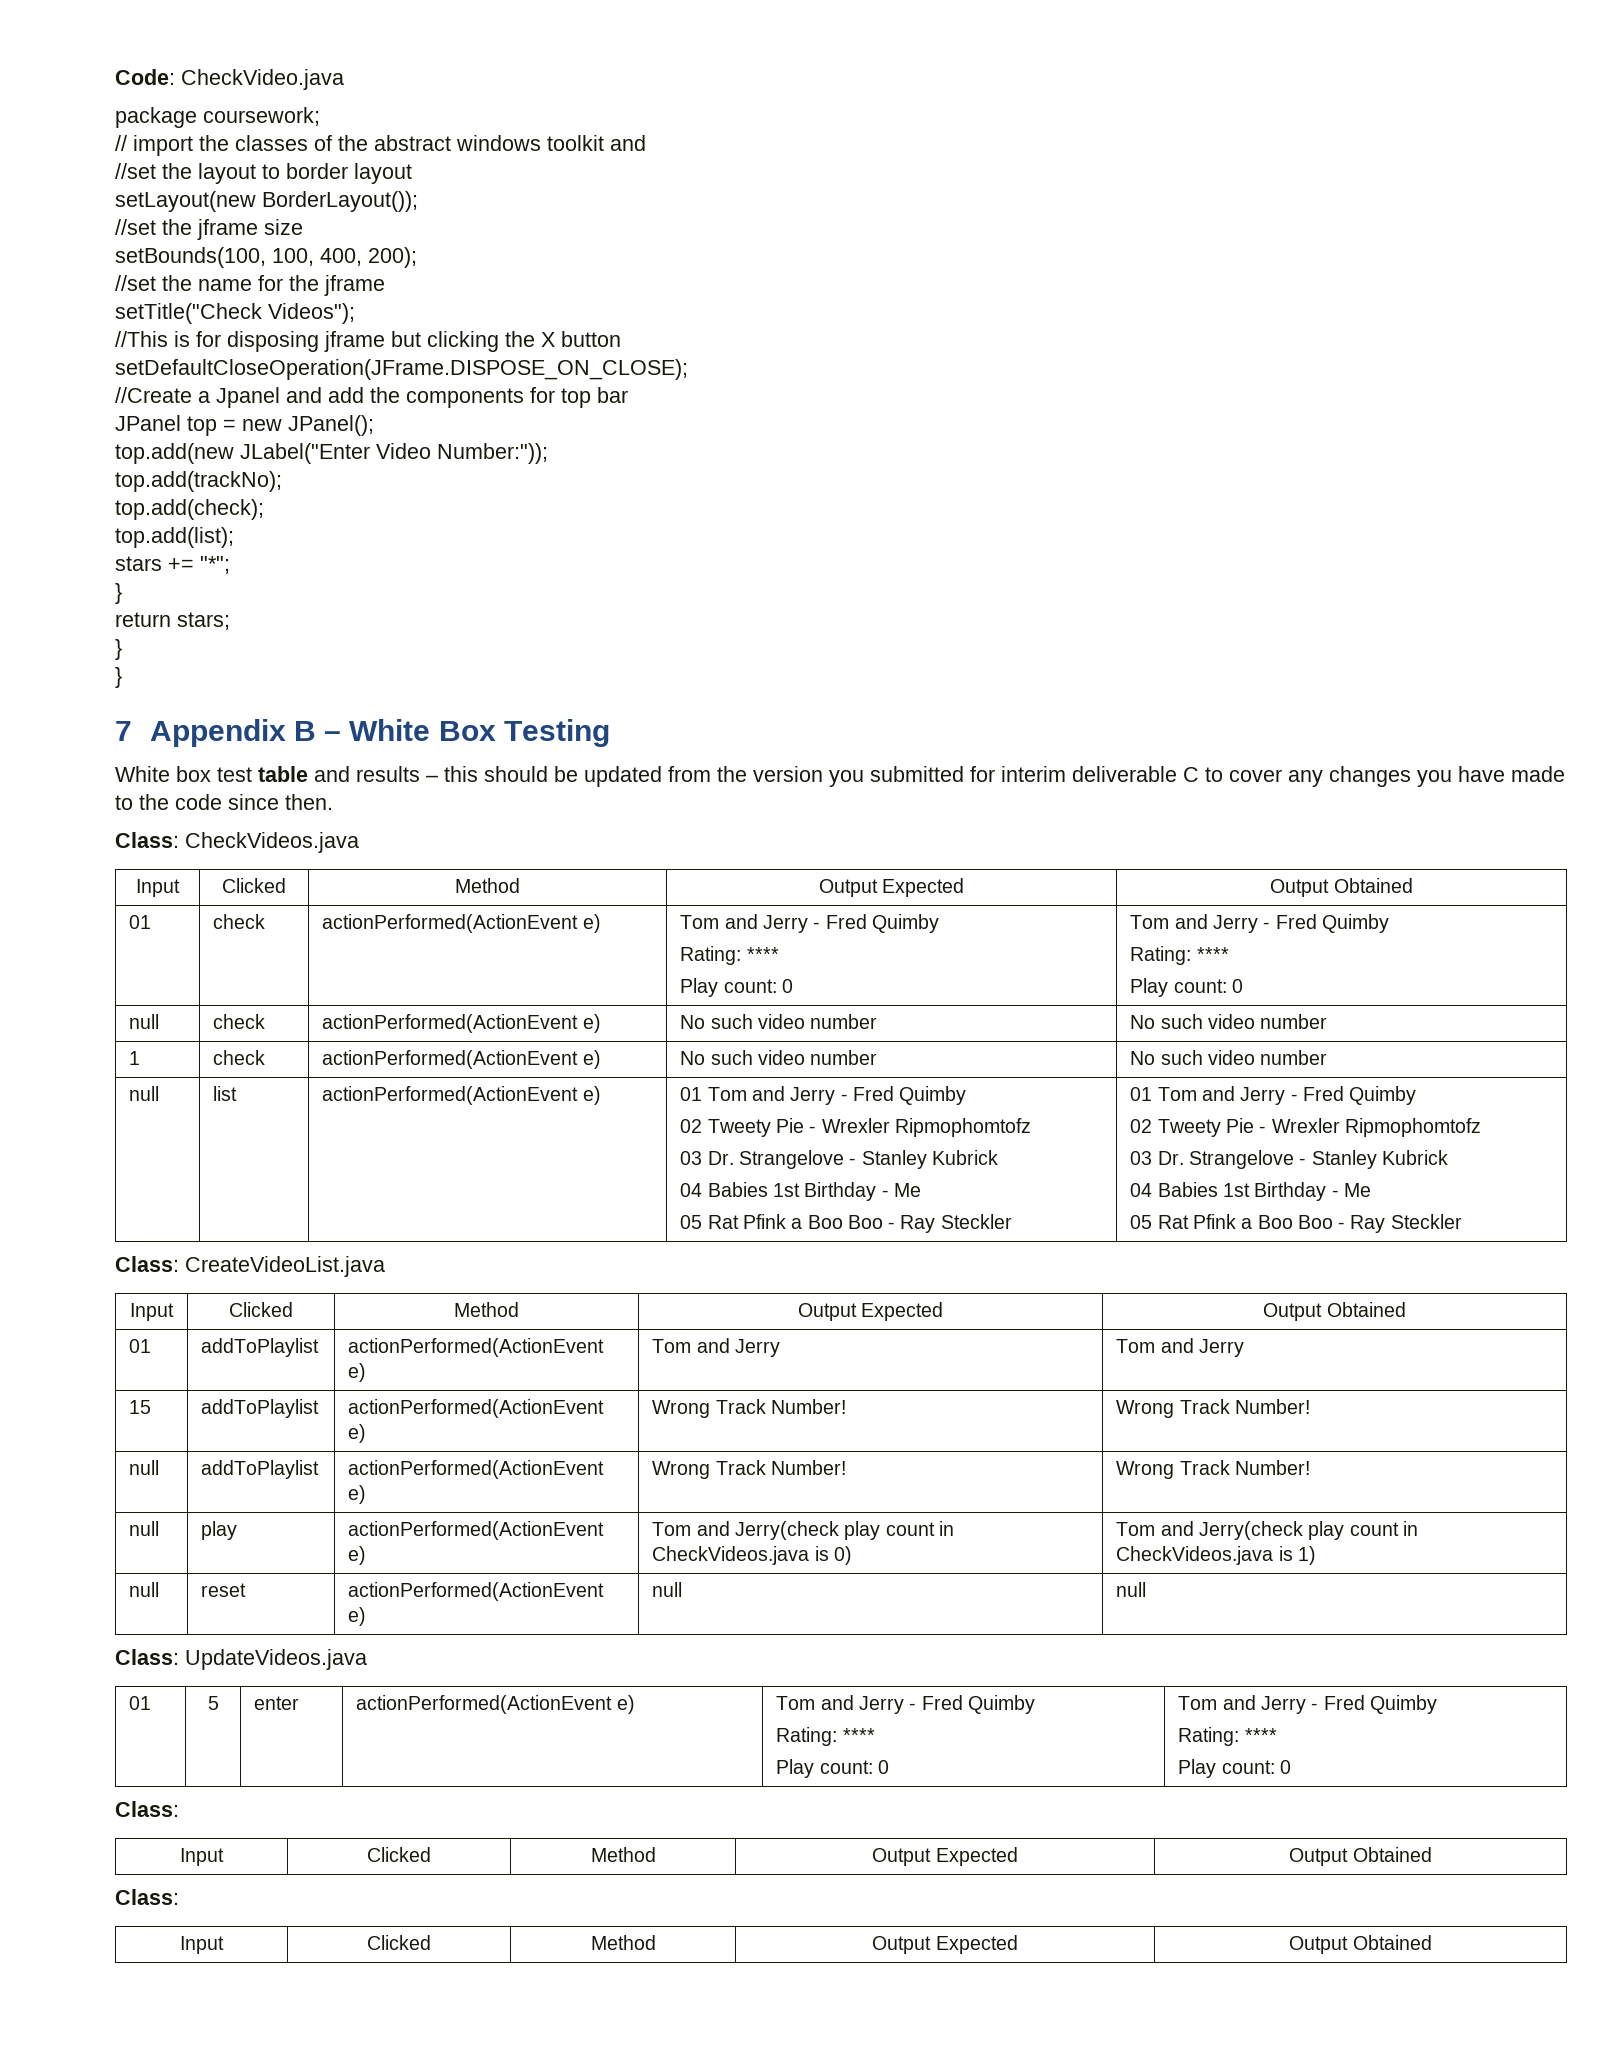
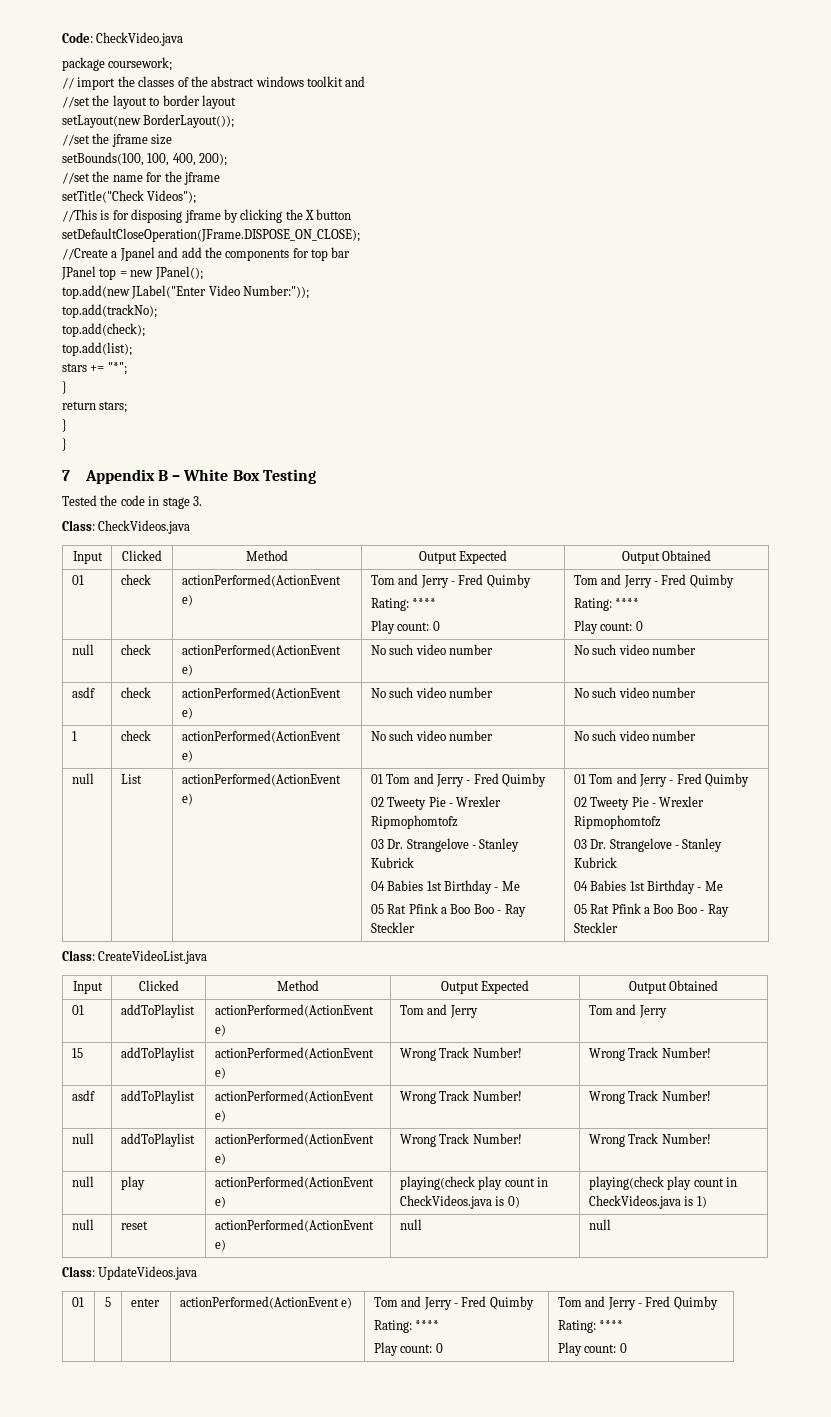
[391,331,421,347] but -> [223,209,238,223] by
[115,766,1565,787] [115,794,333,810] White box test table and results – this should be updated from the version you submitted for interim deliverable C to cover any changes you have made to the code since then. -> [62,495,202,509] Tested the code in stage 3.
(1328, 1021) none -> [71,687,95,698] [120,687,151,698] [181,687,341,700] [181,707,193,719] [370,687,493,698] [573,687,696,698] // asdf | check | actionPerformed(ActionEvent e) | No such video number | No such video number
[213,1086,238,1101] list -> [120,774,142,784] List
(1310, 1406) none -> [71,1090,95,1101] [120,1090,195,1104] [214,1090,374,1103] [214,1110,226,1122] [399,1090,522,1104] [588,1090,711,1104] // asdf | addToPlaylist | actionPerformed(ActionEvent e) | Wrong Track Number! | Wrong Track Number!
[652,1521,839,1540] Tom and Jerry(check -> [399,1176,475,1190] playing(check
[1116,1521,1303,1540] Tom and Jerry(check -> [588,1176,664,1190] playing(check
[115,1801,179,1817] [180,1848,224,1866] [367,1847,431,1862] [590,1847,656,1862] [872,1847,1018,1866] [1289,1847,1432,1866] [115,1889,179,1905] [180,1936,224,1954] [367,1935,431,1950] [590,1935,656,1950] [872,1935,1018,1954] [1289,1935,1432,1954] // Class: // Input | Clicked | Method | Output Expected | Output Obtained // Class: // Input | Clicked | Method | Output Expected | Output Obtained -> (627, 1348) none

